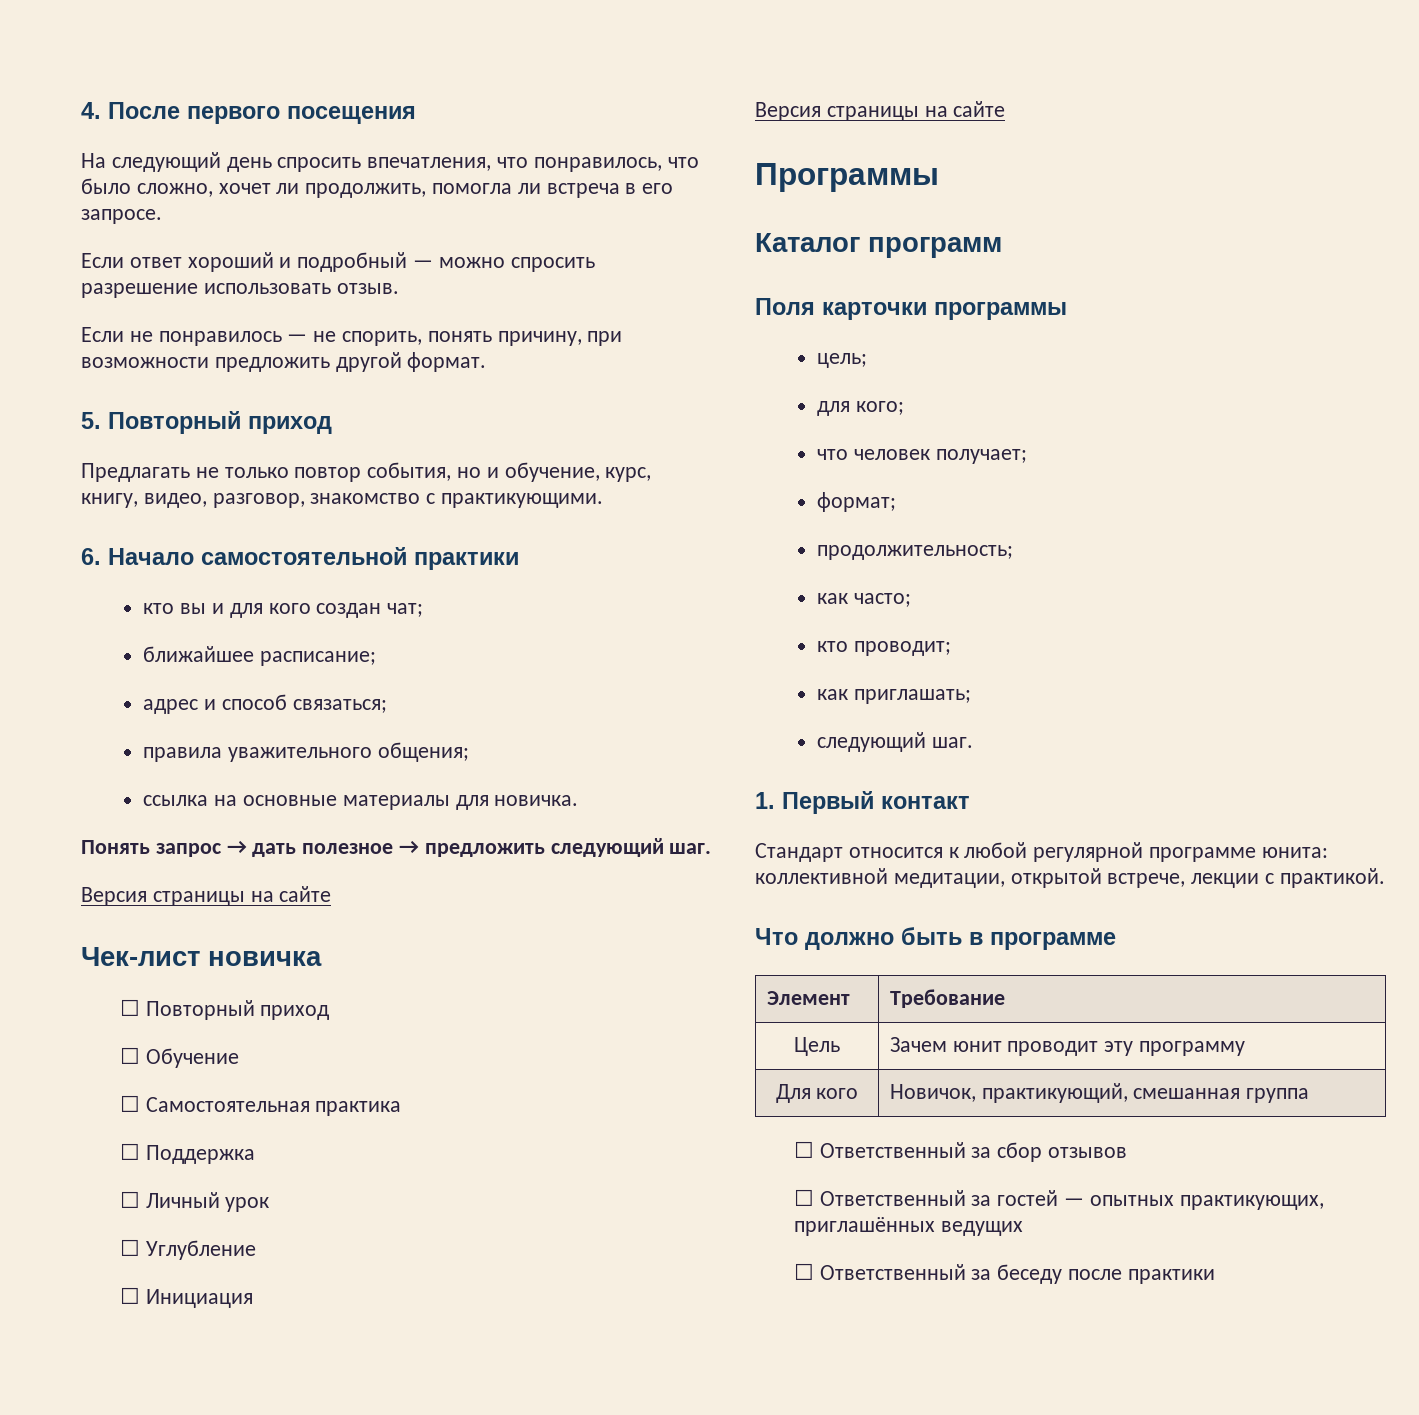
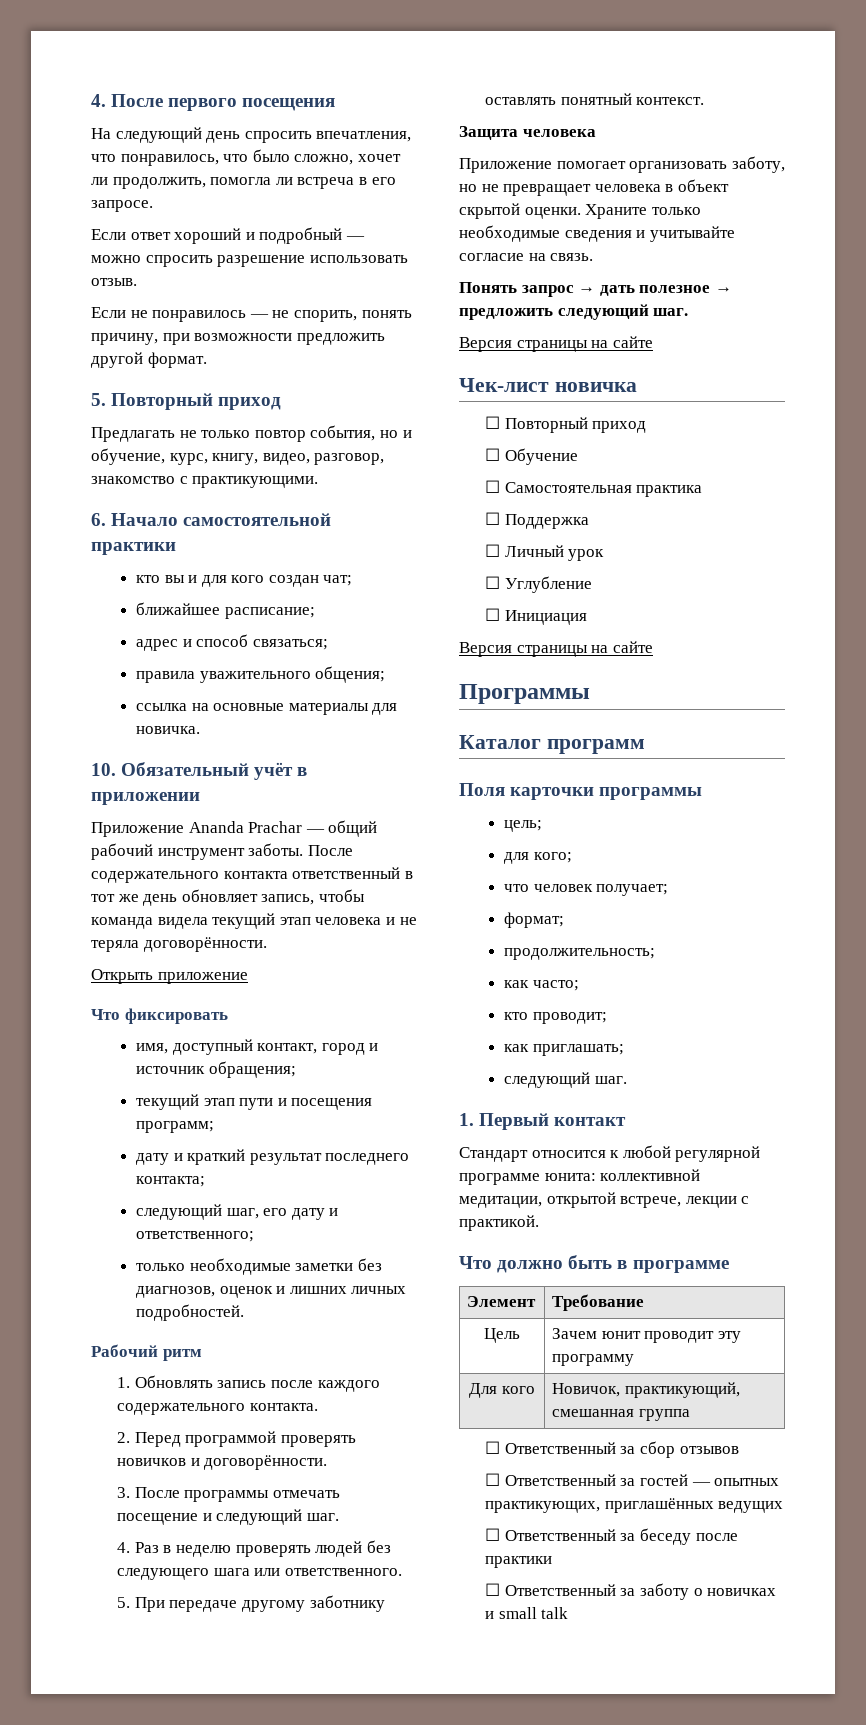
(579, 800) none -> [91,762,308,780] [91,792,200,805] [91,820,378,837] [91,843,353,860] [91,867,413,883] [91,889,365,906] [91,913,417,929] [91,937,267,952] [91,969,248,984] [91,1008,228,1024] [135,1039,379,1055] [135,1061,296,1078] [135,1094,373,1110] [135,1121,214,1133] [135,1149,410,1165] [135,1176,205,1187] [135,1204,339,1220] [135,1231,254,1242] [135,1258,382,1275] [135,1286,407,1298] [135,1304,244,1321] [91,1344,202,1361] [117,1375,380,1392] [117,1403,318,1415] [117,1431,356,1447] [117,1455,328,1470] [117,1487,340,1502] [117,1509,339,1525] [117,1540,391,1557] [117,1568,402,1580] [117,1595,385,1612] [485,93,705,105] [459,126,596,140] [459,156,785,173] [459,179,729,196] [459,203,701,219] [459,225,735,242] [459,253,594,261] // 10. Обязательный учёт в приложении // Приложение Ananda Prachar — общий рабочий инструмент заботы. После содержательного контакта ответственный в тот же день обновляет запись, чтобы команда видела текущий этап человека и не теряла договорённости. // Открыть приложение // Что фиксировать // имя, доступный контакт, город и источник обращения; // текущий этап пути и посещения программ; // дату и краткий результат последнего контакта; // следующий шаг, его дату и ответственного; // только необходимые заметки без диагнозов, оценок и лишних личных подробностей. // Рабочий ритм // 1. Обновлять запись после каждого содержательного контакта. // 2. Перед программой проверять новичков и договорённости. // 3. После программы отмечать посещение и следующий шаг. // 4. Раз в неделю проверять людей без следующего шага или ответственного. // 5. При передаче другому заботнику оставлять понятный контекст. // Защита человека // Приложение помогает организовать заботу, но не превращает человека в объект скрытой оценки. Храните только необходимые сведения и учитывайте согласие на связь.
(1215, 1276) none -> [485,1583,777,1600] [485,1607,569,1619] // ☐ Ответственный за заботу о новичках и small talk

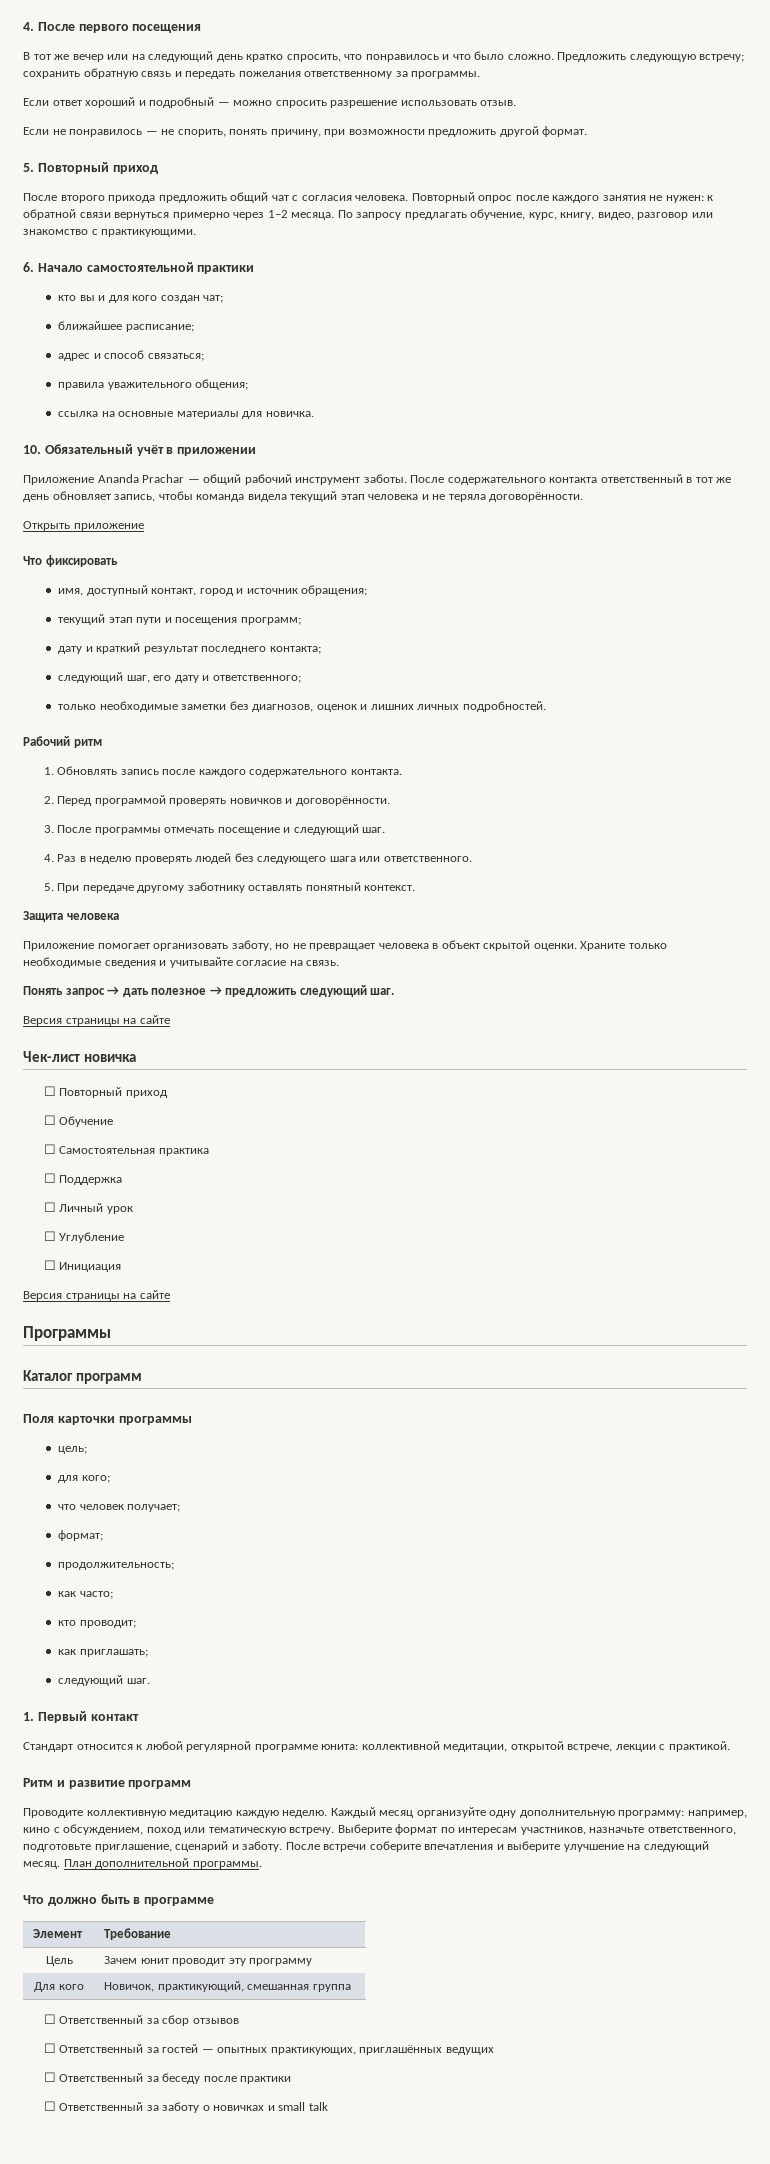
[91,127,412,143] [91,149,401,166] [91,177,396,189] [91,200,153,212] На следующий день спросить впечатления, что понравилось, что было сложно, хочет ли продолжить, помогла ли встреча в его запросе. -> [23,51,745,62] [23,68,481,79] В тот же вечер или на следующий день кратко спросить, что понравилось и что было сложно. Предложить следующую встречу; сохранить обратную связь и передать пожелания ответственному за программы.
[91,425,412,442] Предлагать не только повтор события, но и -> [23,192,714,203] [23,209,467,220] После второго прихода предложить общий чат с согласия человека. Повторный опрос после каждого занятия не нужен: к обратной связи вернуться примерно через 1–2 месяца. По запросу предлагать
[314,453,385,465] разговор, -> [637,212,713,220] разговор или
(539, 1223) none -> [23,1778,192,1789] [23,1807,747,1818] [23,1824,736,1835] [23,1841,709,1852] [23,1858,262,1869] // Ритм и развитие программ // Проводите коллективную медитацию каждую неделю. Каждый месяц организуйте одну дополнительную программу: например, кино с обсуждением, поход или тематическую встречу. Выберите формат по интересам участников, назначьте ответственного, подготовьте приглашение, сценарий и заботу. После встречи соберите впечатления и выберите улучшение на следующий месяц. План дополнительной программы.

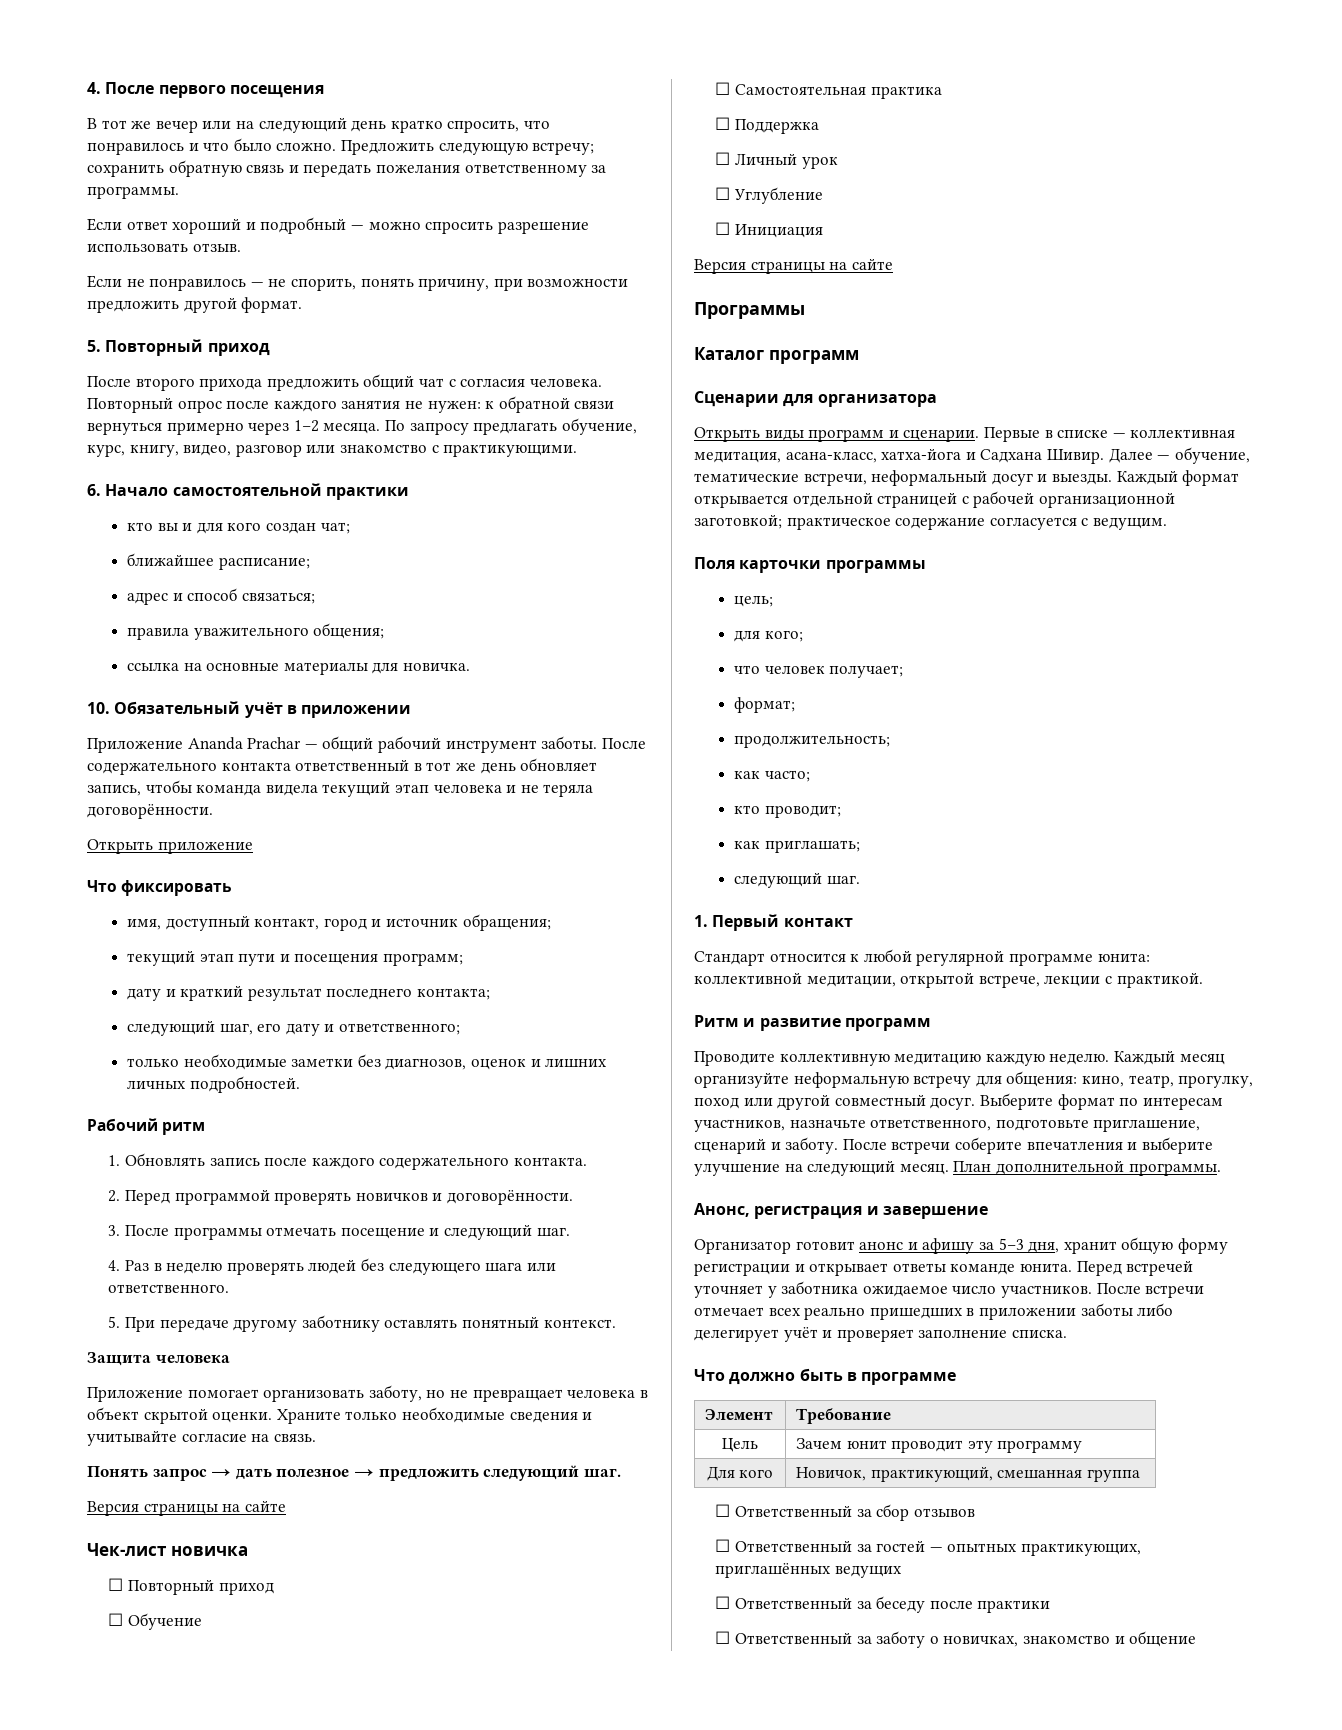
(143, 1378) none -> [694,391,937,407] [694,427,1236,442] [694,447,1250,464] [694,470,1240,486] [694,491,1175,508] [694,514,1167,530] // Сценарии для организатора // Открыть виды программ и сценарии. Первые в списке — коллективная медитация, асана-класс, хатха-йога и Садхана Шивир. Далее — обучение, тематические встречи, неформальный досуг и выезды. Каждый формат открывается отдельной страницей с рабочей организационной заготовкой; практическое содержание согласуется с ведущим.
[489,1810,747,1818] [23,1824,335,1835] одну дополнительную программу: например, кино с обсуждением, поход или тематическую встречу. -> [793,1071,1254,1088] [694,1094,976,1110] неформальную встречу для общения: кино, театр, прогулку, поход или другой совместный досуг.
(262, 1865) none -> [694,1203,988,1219] [694,1237,1228,1254] [694,1260,1194,1276] [694,1281,1205,1298] [694,1303,1174,1320] [694,1327,1067,1342] // Анонс, регистрация и завершение // Организатор готовит анонс и афишу за 5–3 дня, хранит общую форму регистрации и открывает ответы команде юнита. Перед встречей уточняет у заботника ожидаемое число участников. После встречи отмечает всех реально пришедших в приложении заботы либо делегирует учёт и проверяет заполнение списка.
[213,2102,328,2111] новичках и small talk -> [943,1631,1197,1647] новичках, знакомство и общение

